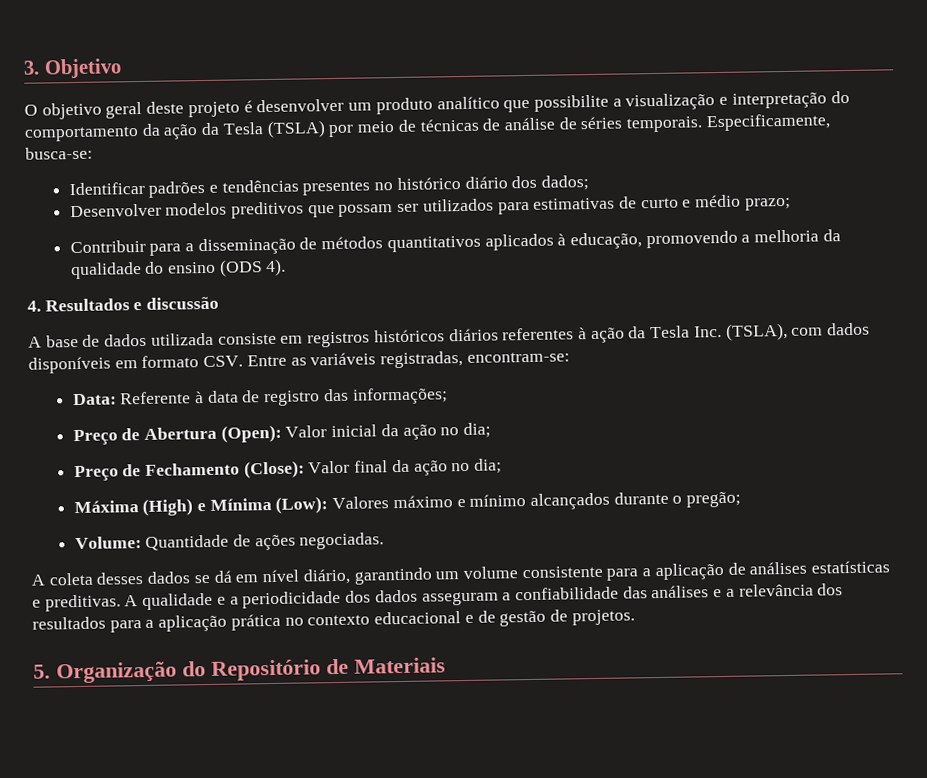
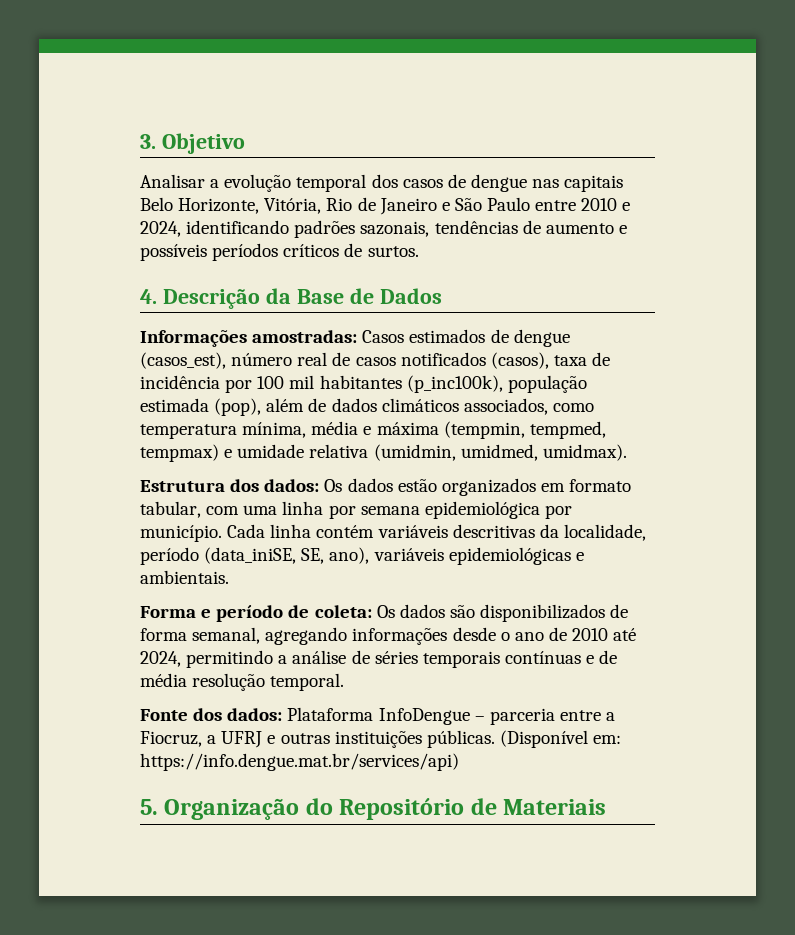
[24,90,850,120] [24,113,831,142] [25,146,93,160] [68,175,590,198] [69,194,791,219] [69,229,841,256] [69,258,287,280] [27,296,220,312] [28,322,871,348] [28,350,570,374] [72,387,448,407] [72,422,492,446] [73,458,503,482] [73,491,742,516] [74,532,385,551] [31,560,891,586] [32,583,844,612] [32,609,635,633] O objetivo geral deste projeto é desenvolver um produto analítico que possibilite a visualização e interpretação do comportamento da ação da Tesla (TSLA) por meio de técnicas de análise de séries temporais. Especificamente, busca-se: // Identificar padrões e tendências presentes no histórico diário dos dados; // Desenvolver modelos preditivos que possam ser utilizados para estimativas de curto e médio prazo; // Contribuir para a disseminação de métodos quantitativos aplicados à educação, promovendo a melhoria da qualidade do ensino (ODS 4). // 4. Resultados e discussão // A base de dados utilizada consiste em registros históricos diários referentes à ação da Tesla Inc. (TSLA), com dados disponíveis em formato CSV. Entre as variáveis registradas, encontram-se: // Data: Referente à data de registro das informações; // Preço de Abertura (Open): Valor inicial da ação no dia; // Preço de Fechamento (Close): Valor final da ação no dia; // Máxima (High) e Mínima (Low): Valores máximo e mínimo alcançados durante o pregão; // Volume: Quantidade de ações negociadas. // A coleta desses dados se dá em nível diário, garantindo um volume consistente para a aplicação de análises estatísticas e preditivas. A qualidade e a periodicidade dos dados asseguram a confiabilidade das análises e a relevância dos resultados para a aplicação prática no contexto educacional e de gestão de projetos. -> [140,174,624,192] [140,197,631,215] [140,220,627,238] [140,243,419,261] [140,288,442,309] [140,329,570,347] [140,352,611,369] [140,375,587,393] [140,398,594,416] [140,421,606,439] [140,444,627,462] [140,478,632,496] [140,501,572,519] [140,524,646,542] [140,547,584,565] [140,570,229,584] [140,604,629,622] [140,627,637,645] [140,650,618,668] [140,673,345,691] [140,707,616,725] [140,730,622,748] [140,753,459,771] Analisar a evolução temporal dos casos de dengue nas capitais Belo Horizonte, Vitória, Rio de Janeiro e São Paulo entre 2010 e 2024, identificando padrões sazonais, tendências de aumento e possíveis períodos críticos de surtos. // 4. Descrição da Base de Dados // Informações amostradas: Casos estimados de dengue (casos_est), número real de casos notificados (casos), taxa de incidência por 100 mil habitantes (p_inc100k), população estimada (pop), além de dados climáticos associados, como temperatura mínima, média e máxima (tempmin, tempmed, tempmax) e umidade relativa (umidmin, umidmed, umidmax). // Estrutura dos dados: Os dados estão organizados em formato tabular, com uma linha por semana epidemiológica por município. Cada linha contém variáveis descritivas da localidade, período (data_iniSE, SE, ano), variáveis epidemiológicas e ambientais. // Forma e período de coleta: Os dados são disponibilizados de forma semanal, agregando informações desde o ano de 2010 até 2024, permitindo a análise de séries temporais contínuas e de média resolução temporal. // Fonte dos dados: Plataforma InfoDengue – parceria entre a Fiocruz, a UFRJ e outras instituições públicas. (Disponível em: https://info.dengue.mat.br/services/api)

